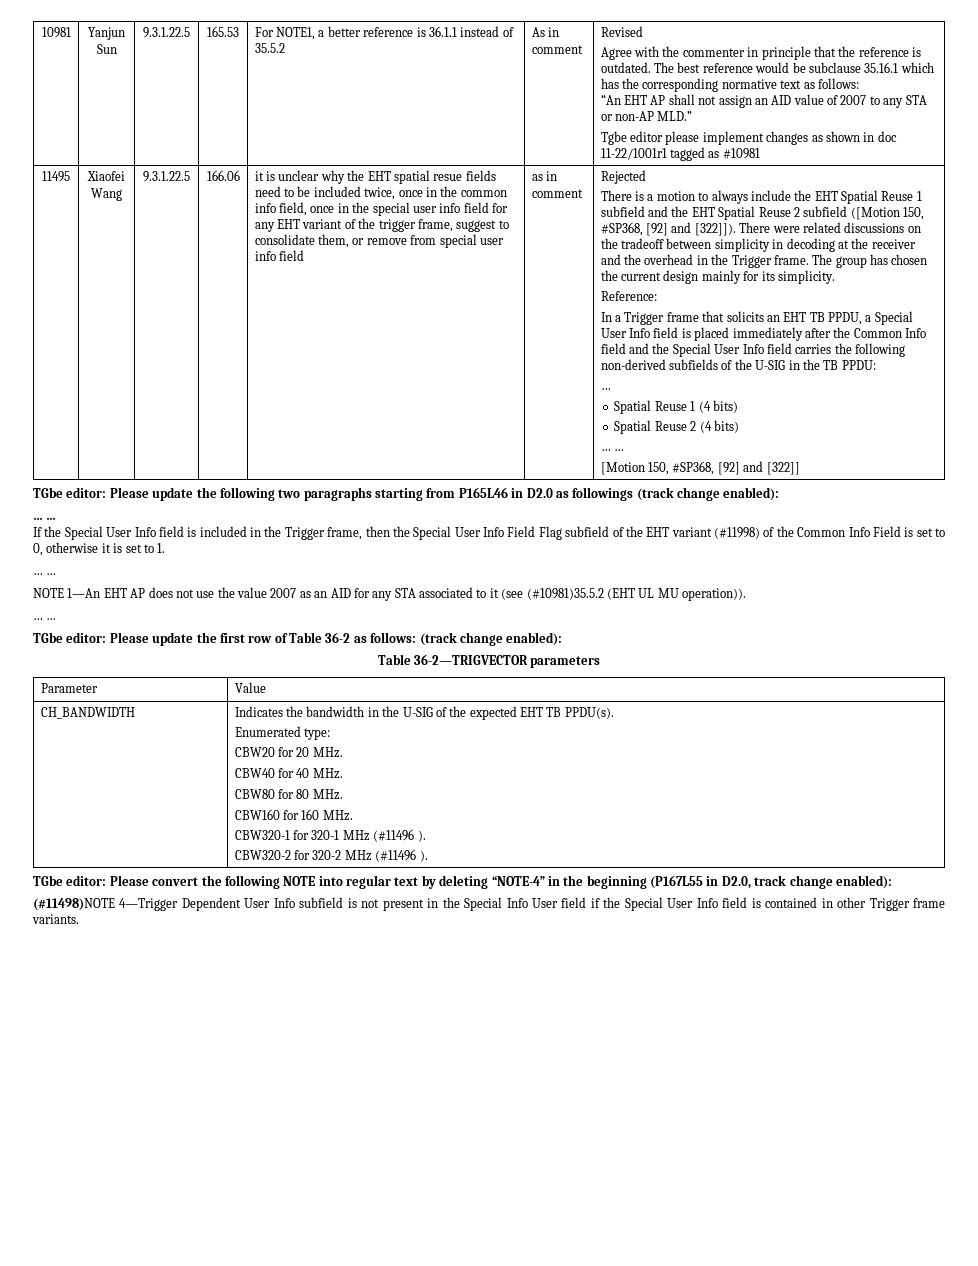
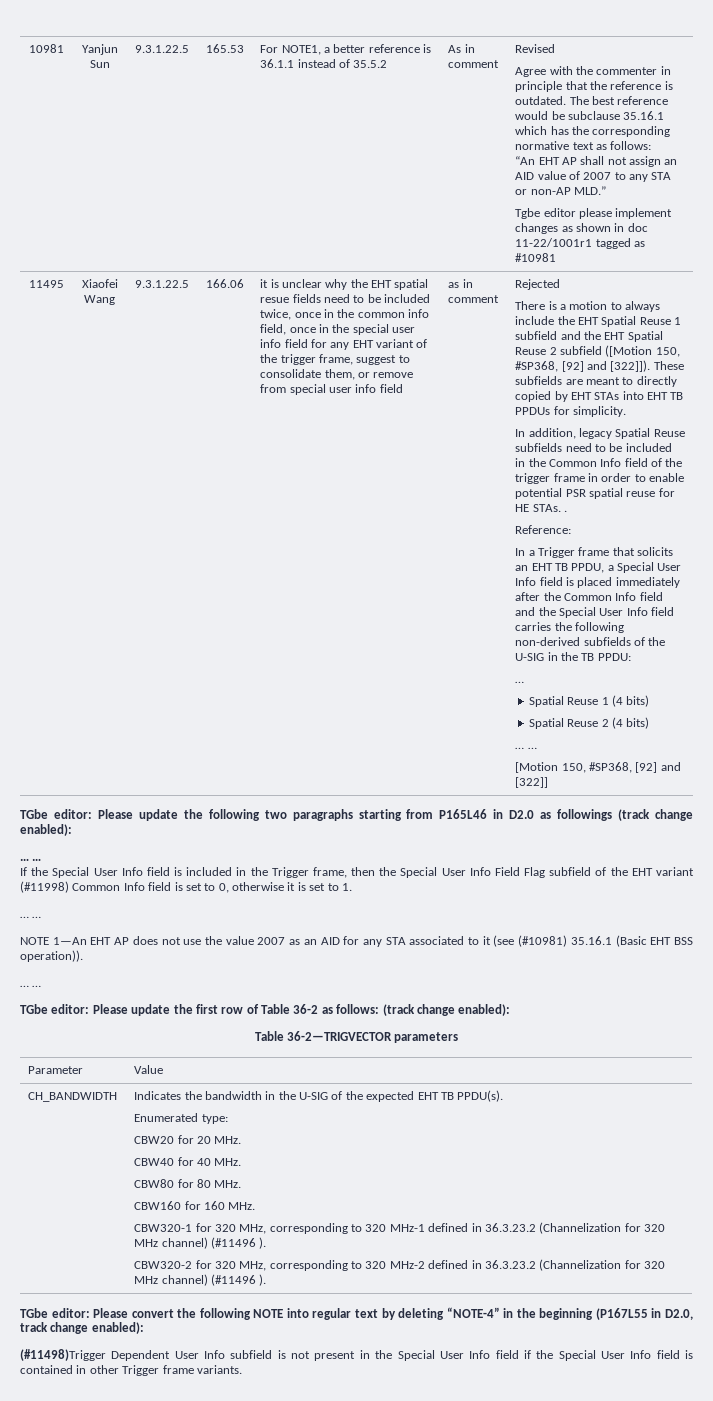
[739,222,921,233] [600,238,916,252] [600,254,928,268] [600,270,835,284] There were related discussions on the tradeoff between simplicity in decoding at the receiver and the overhead in the Trigger frame. The group has chosen the current design mainly for its simplicity. -> [653,361,684,370] [515,376,677,387] [515,391,684,402] [515,406,626,417] [515,428,685,439] [515,443,672,452] [515,458,683,467] [515,473,684,484] [515,488,675,499] [515,504,567,512] These subfields are meant to directly copied by EHT STAs into EHT TB PPDUs for simplicity. // In addition, legacy Spatial Reuse subfields need to be included in the Common Info field of the trigger frame in order to enable potential PSR spatial reuse for HE STAs. .
[763,526,901,537] of the Common Info Field -> [72,882,172,891] Common Info field
[526,588,679,600] (#10981)35.5.2 (EHT UL MU -> [518,935,693,947] (#10981) 35.16.1 (Basic EHT BSS
[311,829,426,842] [234,850,372,861] 320-1 MHz (#11496 ). // CBW320-2 for 320-2 MHz -> [214,1222,665,1234] [134,1237,267,1249] [134,1259,665,1271] [134,1274,208,1286] 320 MHz, corresponding to 320 MHz-1 defined in 36.3.23.2 (Channelization for 320 MHz channel) (#11496 ). // CBW320-2 for 320 MHz, corresponding to 320 MHz-2 defined in 36.3.23.2 (Channelization for 320 MHz channel)
[33,898,179,911] (#11498)NOTE 4—Trigger -> [20,1349,106,1361] (#11498)Trigger
[506,898,558,908] Info User -> [439,1350,491,1359] User Info

